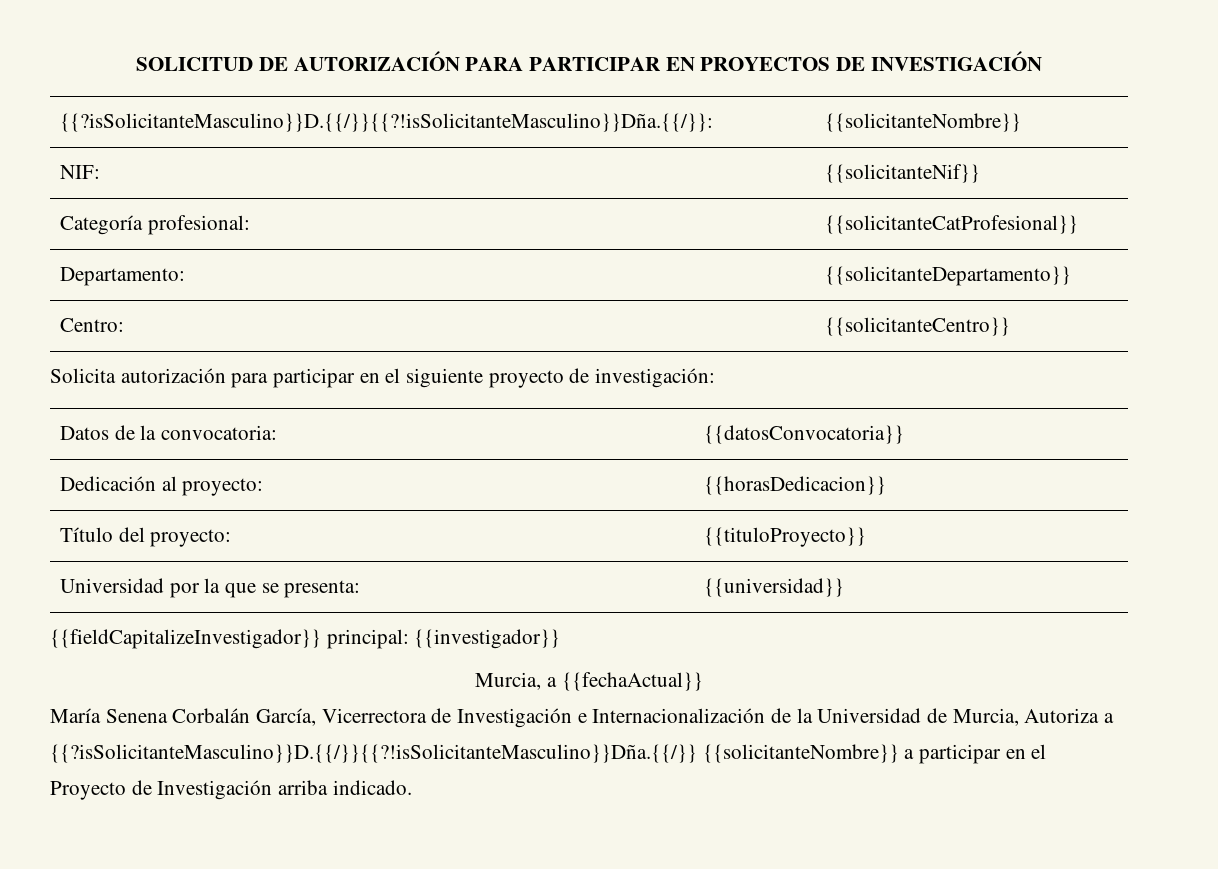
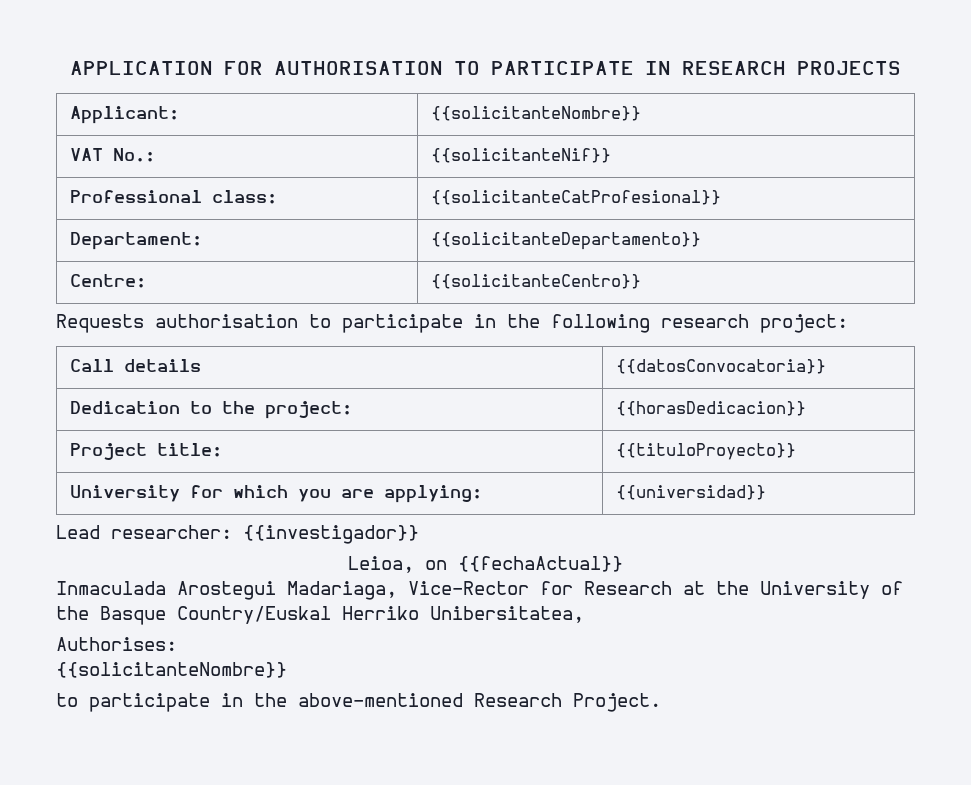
[136,51,1042,71] [60,113,714,132] [825,113,1022,132] [60,165,101,179] SOLICITUD DE AUTORIZACIÓN PARA PARTICIPAR EN PROYECTOS DE INVESTIGACIÓN // {{?isSolicitanteMasculino}}D.{{/}}{{?!isSolicitanteMasculino}}Dña.{{/}}: | {{solicitanteNombre}} // NIF: -> [70,61,901,75] [70,106,180,124] [431,106,642,121] [70,148,156,162] APPLICATION FOR AUTHORISATION TO PARTICIPATE IN RESEARCH PROJECTS // Applicant: | {{solicitanteNombre}} // VAT No.:
[60,215,250,235] Categoría profesional: -> [70,190,278,204] Professional class:
[60,267,186,286] Departamento: -> [70,232,203,250] Departament:
[60,318,125,332] Centro: -> [70,274,147,288] Centre:
[50,368,716,388] [60,425,278,440] [704,425,905,444] [60,476,264,496] [704,476,887,495] [60,527,232,547] [704,527,867,547] [60,578,361,598] Solicita autorización para participar en el siguiente proyecto de investigación: // Datos de la convocatoria: | {{datosConvocatoria}} // Dedicación al proyecto: | {{horasDedicacion}} // Título del proyecto: | {{tituloProyecto}} // Universidad por la que se presenta: -> [56,314,848,333] [70,359,202,372] [616,359,827,374] [70,401,353,419] [616,401,807,416] [70,443,223,460] [616,443,797,460] [70,485,483,503] Requests authorisation to participate in the following research project: // Call details | {{datosConvocatoria}} // Dedication to the project: | {{horasDedicacion}} // Project title: | {{tituloProyecto}} // University for which you are applying:
[50,629,409,649] {{fieldCapitalizeInvestigador}} principal: -> [56,525,232,539] Lead researcher:
[475,672,557,690] Murcia, a -> [348,556,447,573] Leioa, on
[50,708,1115,728] [50,744,1047,764] [50,780,412,800] María Senena Corbalán García, Vicerrectora de Investigación e Internacionalización de la Universidad de Murcia, Autoriza a {{?isSolicitanteMasculino}}D.{{/}}{{?!isSolicitanteMasculino}}Dña.{{/}} {{solicitanteNombre}} a participar en el Proyecto de Investigación arriba indicado. -> [56,581,903,600] [56,606,584,625] [56,637,177,651] [56,662,287,678] [56,693,661,712] Inmaculada Arostegui Madariaga, Vice-Rector for Research at the University of the Basque Country/Euskal Herriko Unibersitatea, // Authorises: // {{solicitanteNombre}} // to participate in the above-mentioned Research Project.

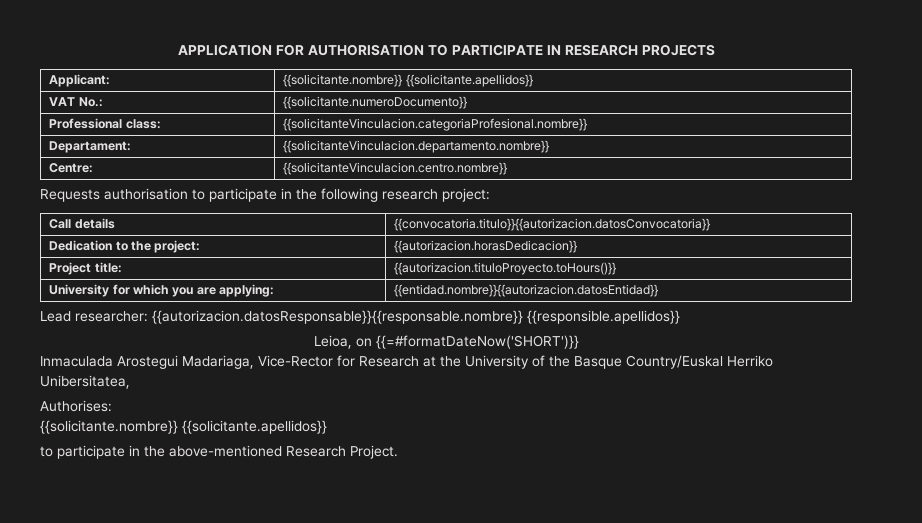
[431,106,642,121] {{solicitanteNombre}} -> [283,74,533,87] {{solicitante.nombre}} {{solicitante.apellidos}}
[431,148,612,163] {{solicitanteNif}} -> [283,96,468,109] {{solicitante.numeroDocumento}}
[431,190,722,205] {{solicitanteCatProfesional}} -> [283,118,588,131] {{solicitanteVinculacion.categoriaProfesional.nombre}}
[431,232,702,250] {{solicitanteDepartamento}} -> [283,140,550,153] {{solicitanteVinculacion.departamento.nombre}}
[431,274,642,289] {{solicitanteCentro}} -> [283,162,508,175] {{solicitanteVinculacion.centro.nombre}}
[616,359,827,374] {{datosConvocatoria}} -> [394,218,711,231] {{convocatoria.titulo}}{{autorizacion.datosConvocatoria}}
[616,401,807,416] {{horasDedicacion}} -> [394,240,578,253] {{autorizacion.horasDedicacion}}
[616,443,797,460] {{tituloProyecto}} -> [394,262,617,275] {{autorizacion.tituloProyecto.toHours()}}
[616,485,767,500] {{universidad}} -> [394,284,659,297] {{entidad.nombre}}{{autorizacion.datosEntidad}}
[243,525,419,544] {{investigador}} -> [152,310,680,324] {{autorizacion.datosResponsable}}{{responsable.nombre}} {{responsible.apellidos}}
[458,556,623,572] {{fechaActual}} -> [375,335,579,349] {{=#formatDateNow('SHORT')}}
[56,662,287,678] {{solicitanteNombre}} -> [40,420,327,434] {{solicitante.nombre}} {{solicitante.apellidos}}

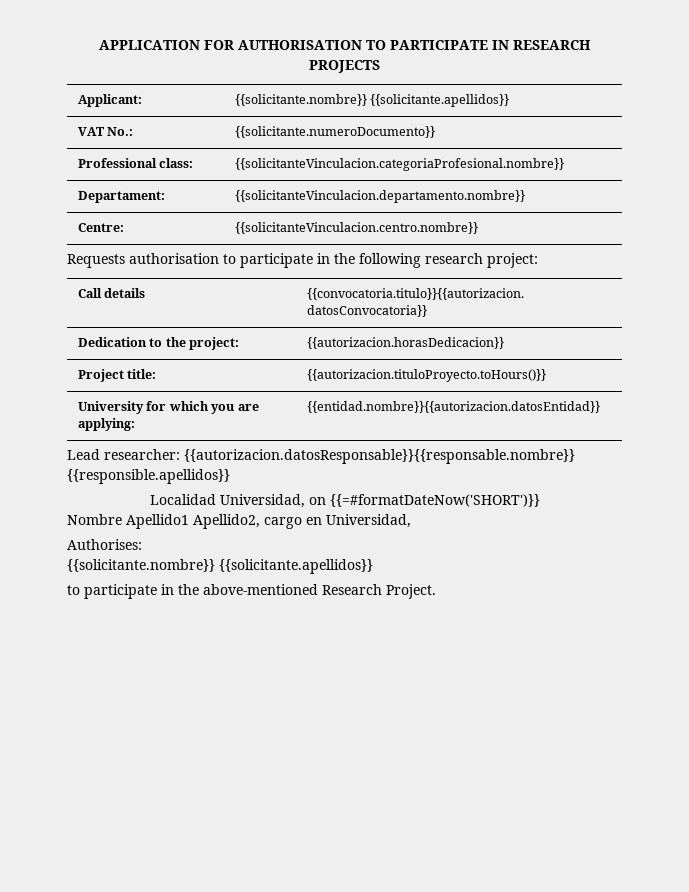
[313,335,352,349] Leioa, -> [149,494,305,508] Localidad Universidad,
[40,355,773,369] [40,375,130,389] Inmaculada Arostegui Madariaga, Vice-Rector for Research at the University of the Basque Country/Euskal Herriko Unibersitatea, -> [67,514,411,529] Nombre Apellido1 Apellido2, cargo en Universidad,

